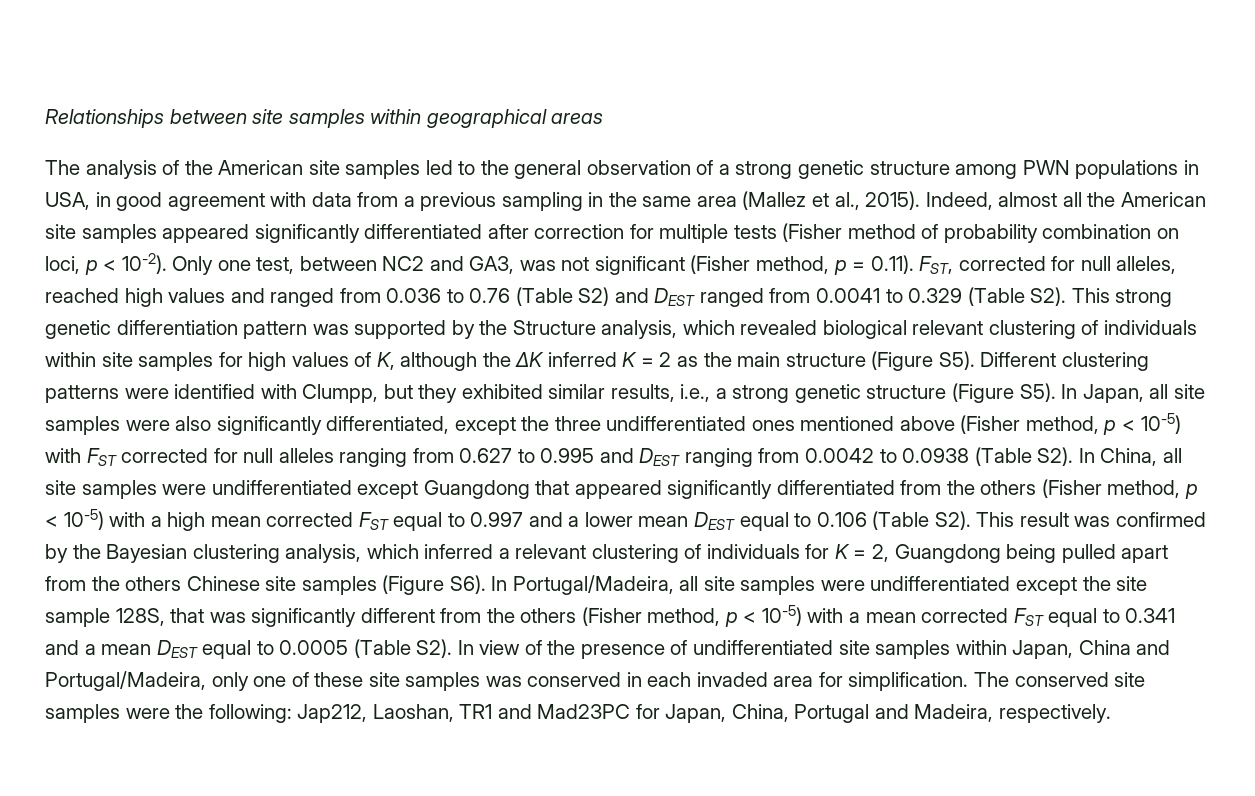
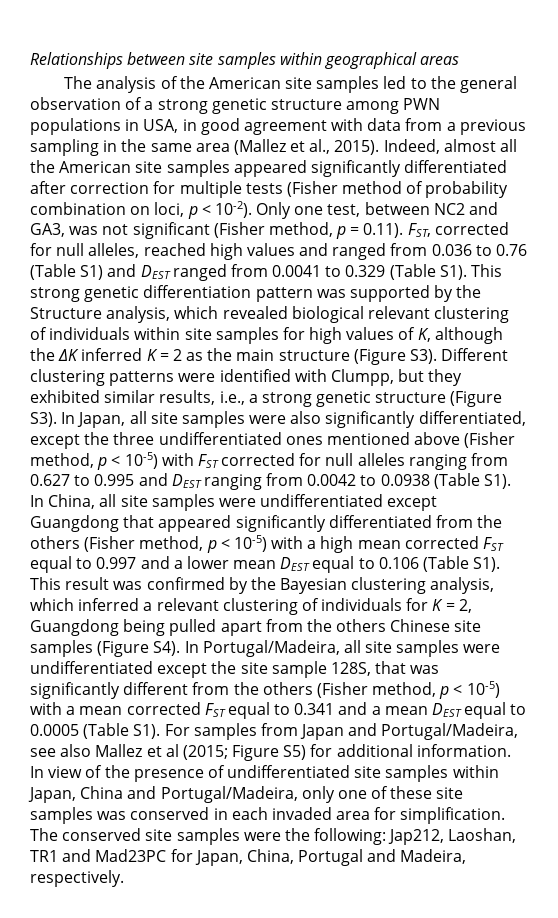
[578,287,610,306] S2) -> [80,265,104,280] S1)
[1030,287,1067,306] S2). -> [439,265,467,280] S1).
[938,351,975,370] S5). -> [410,349,438,364] S3).
[1019,383,1056,402] S5). -> [30,412,57,427] S3).
[1037,447,1074,466] S2). -> [484,474,512,489] S1).
[934,511,971,530] S2). -> [473,557,501,572] S1).
[449,575,486,594] S6). -> [153,641,181,656] S4).
[416,639,453,658] S2). -> [133,723,519,740] [30,744,511,761] S1). For samples from Japan and Portugal/Madeira, see also Mallez et al (2015; Figure S5) for additional information.

